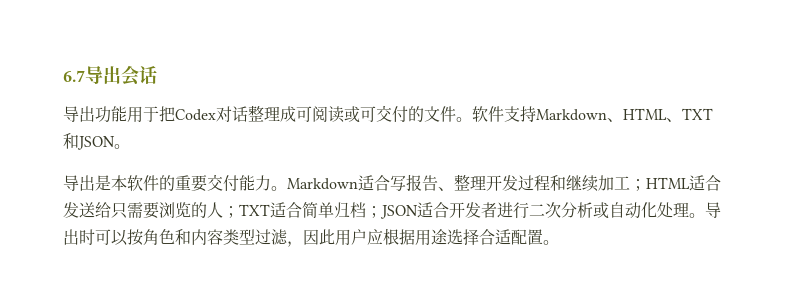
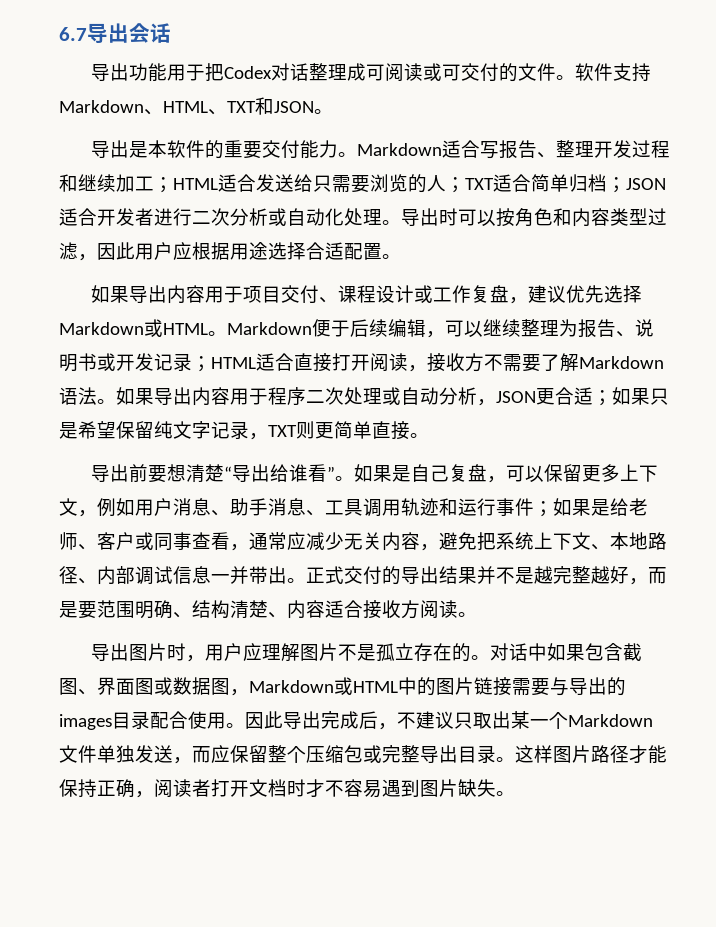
(559, 242) none -> [90,285,642,304] [59,319,654,338] [59,353,664,372] [59,387,669,406] [59,421,429,440] [90,464,658,483] [59,498,648,517] [59,532,667,551] [59,566,667,585] [59,600,477,619] [90,643,642,662] [59,677,626,696] [59,711,653,730] [59,745,667,764] [59,779,515,798] // 如果导出内容用于项目交付、课程设计或工作复盘，建议优先选择Markdown或HTML。Markdown便于后续编辑，可以继续整理为报告、说明书或开发记录；HTML适合直接打开阅读，接收方不需要了解Markdown语法。如果导出内容用于程序二次处理或自动分析，JSON更合适；如果只是希望保留纯文字记录，TXT则更简单直接。 // 导出前要想清楚“导出给谁看”。如果是自己复盘，可以保留更多上下文，例如用户消息、助手消息、工具调用轨迹和运行事件；如果是给老师、客户或同事查看，通常应减少无关内容，避免把系统上下文、本地路径、内部调试信息一并带出。正式交付的导出结果并不是越完整越好，而是要范围明确、结构清楚、内容适合接收方阅读。 // 导出图片时，用户应理解图片不是孤立存在的。对话中如果包含截图、界面图或数据图，Markdown或HTML中的图片链接需要与导出的images目录配合使用。因此导出完成后，不建议只取出某一个Markdown文件单独发送，而应保留整个压缩包或完整导出目录。这样图片路径才能保持正确，阅读者打开文档时才不容易遇到图片缺失。

